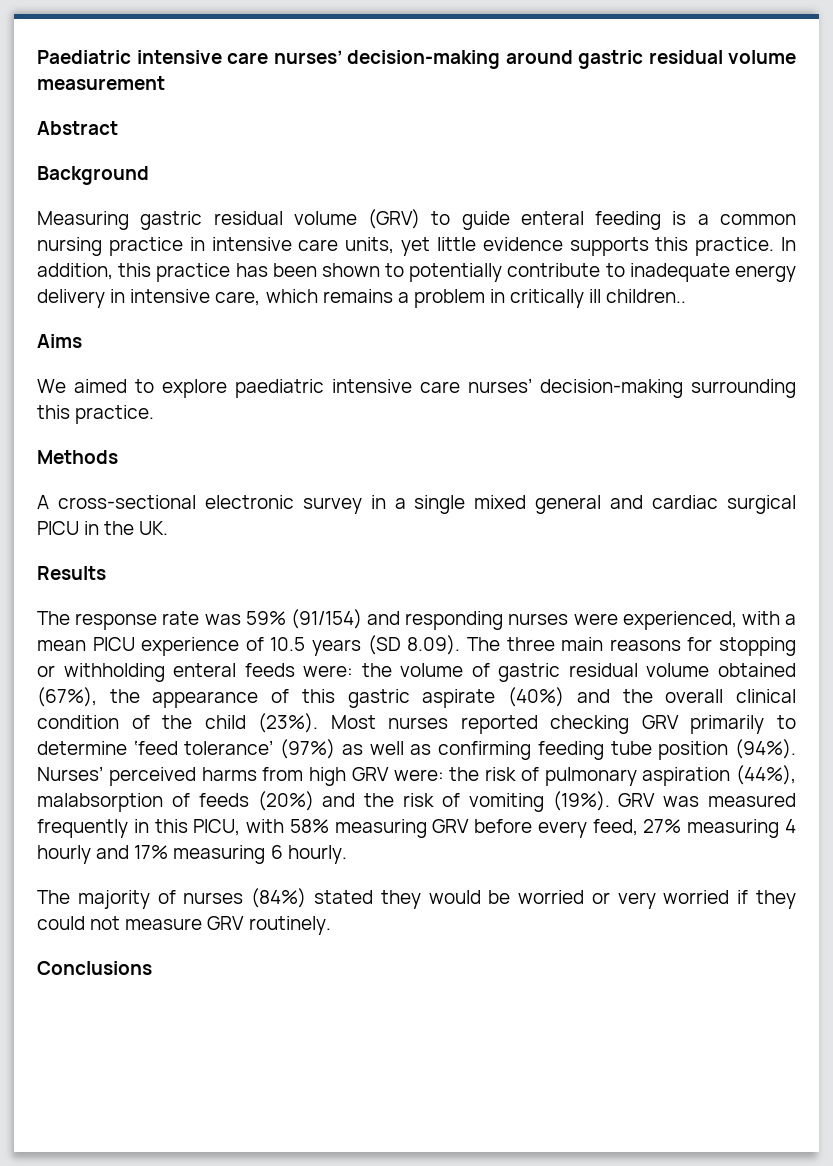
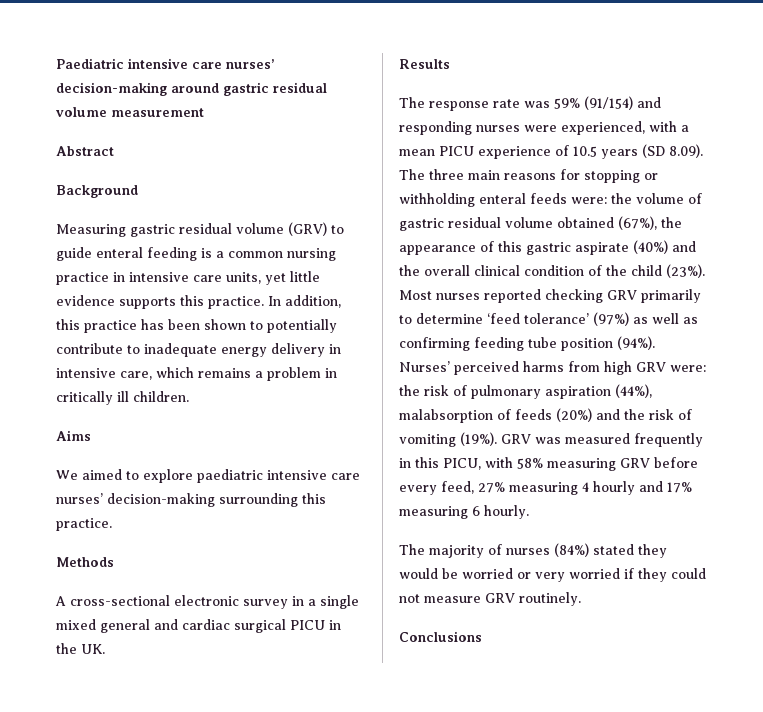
[606,289,687,303] children.. -> [133,391,189,402] children.

